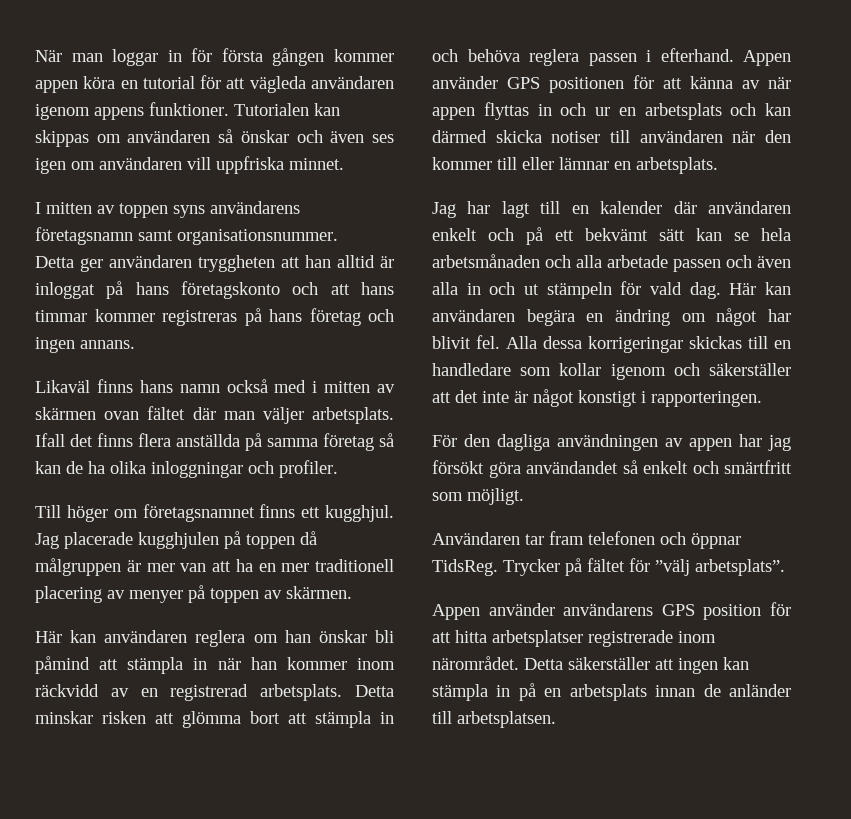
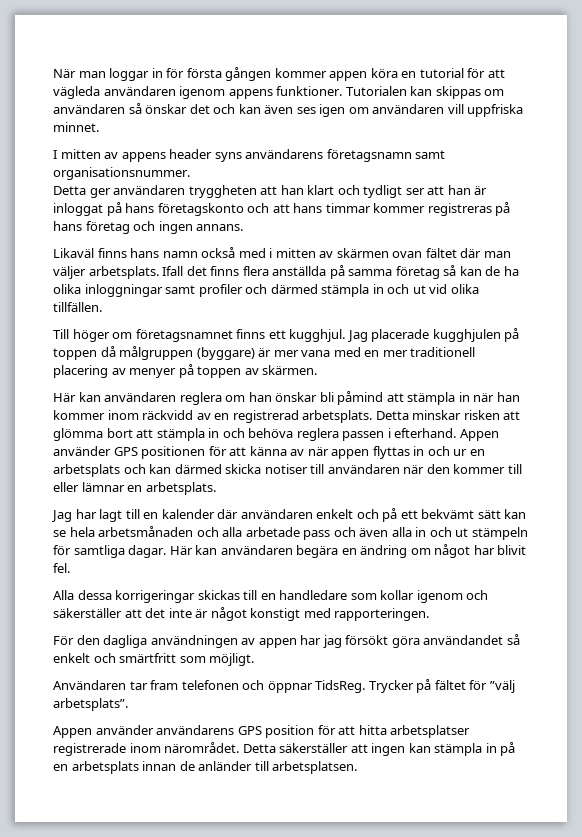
[296,130,323,143] och -> [189,104,261,114] det och kan
[119,203,168,218] toppen -> [121,149,213,162] appens header
[337,255,375,268] alltid -> [307,185,471,198] klart och tydligt ser att han
[248,460,338,478] och profiler. -> [165,284,479,297] [53,302,102,312] samt profiler och därmed stämpla in och ut vid olika tillfällen.
(121, 567) none -> [196,347,255,360] (byggare)
[180,559,253,572] van att ha -> [301,347,361,357] vana med
[673,259,721,272] passen -> [303,530,331,540] pass
[650,282,721,299] vald dag. -> [73,545,167,558] samtliga dagar.
(500, 342) none -> (70, 568) //
[641,391,646,403] i -> [303,608,331,618] med

